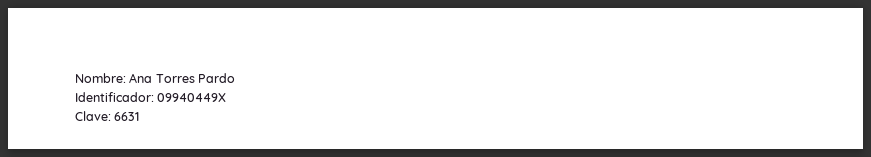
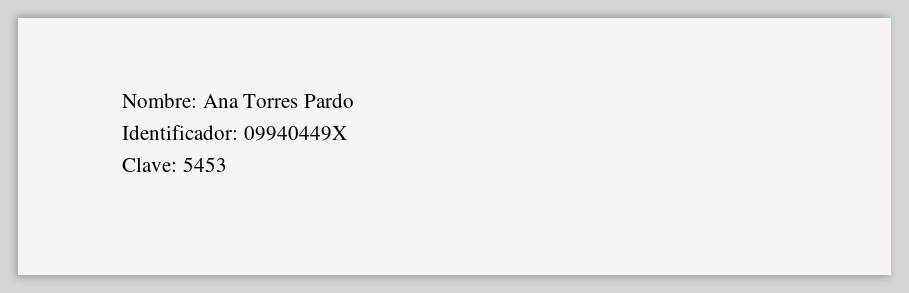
[114,112,140,121] 6631 -> [182,157,227,172] 5453

